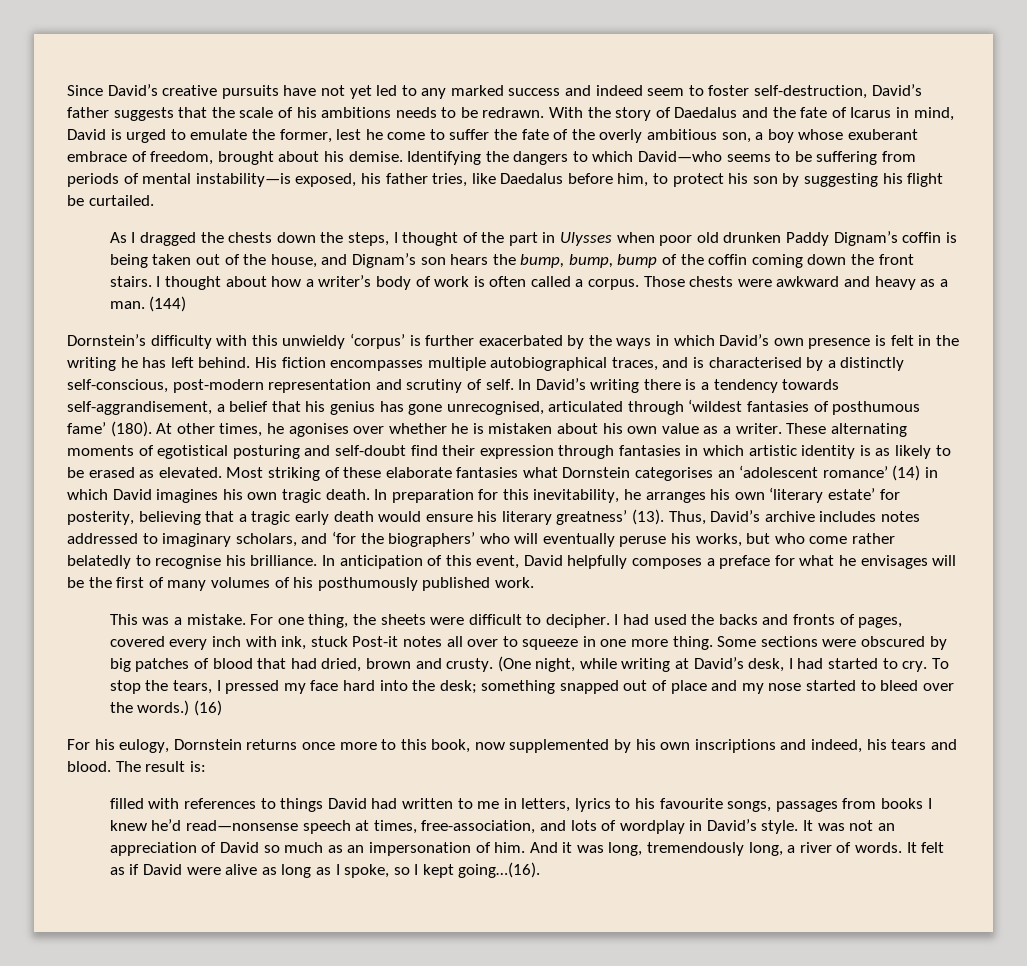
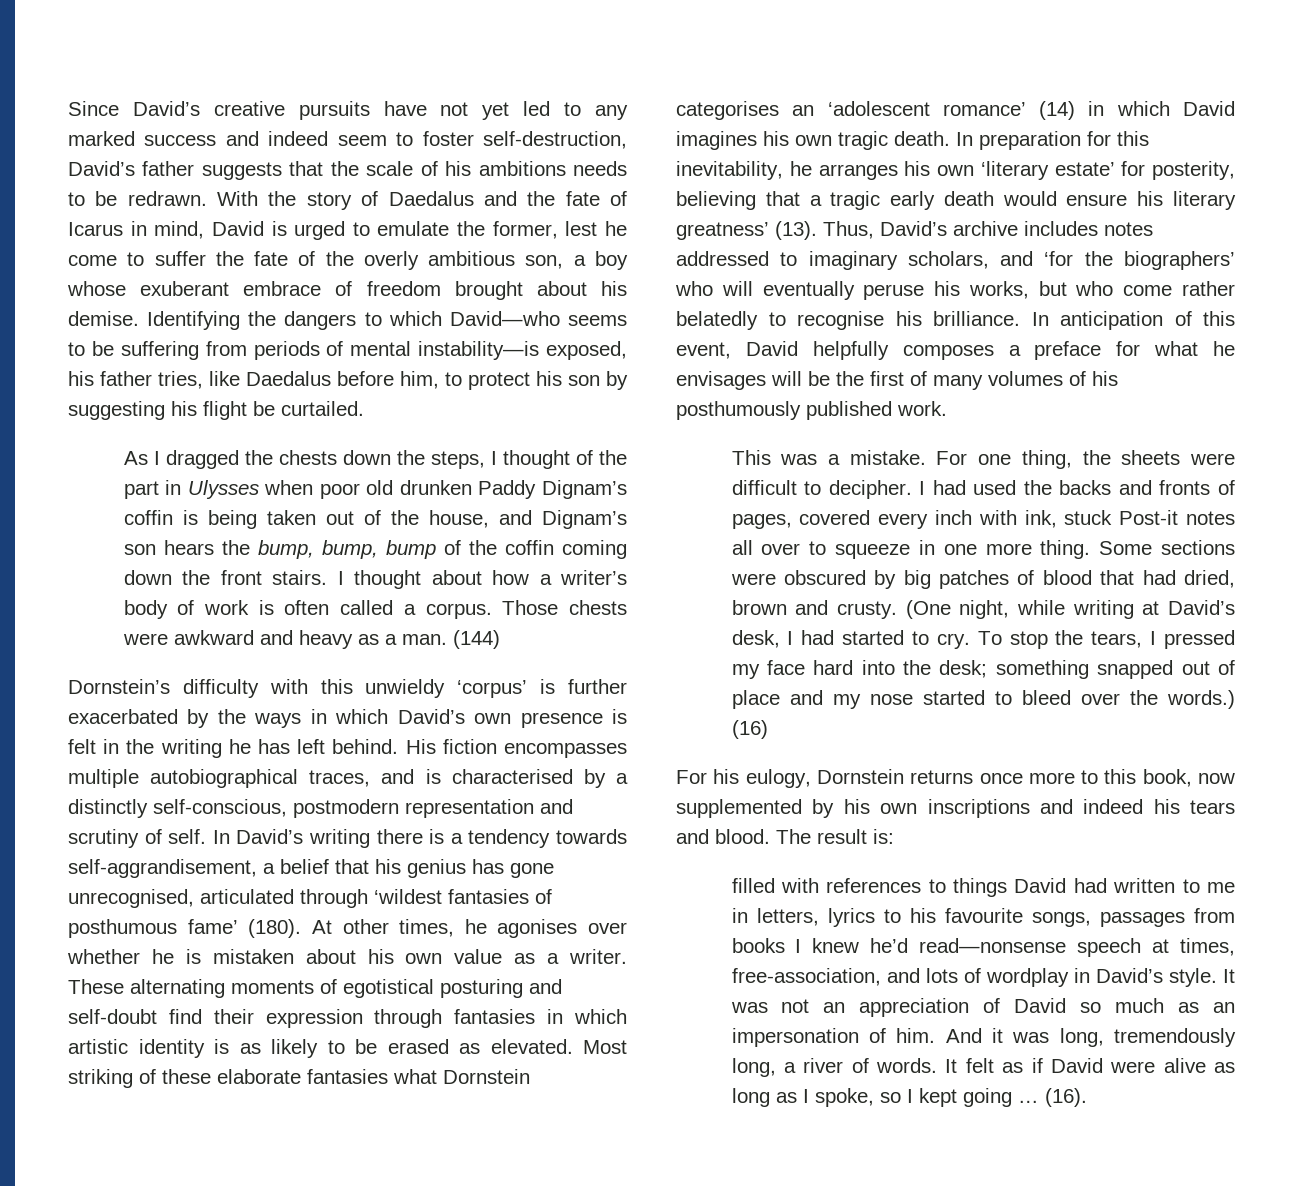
[150,151,214,165] freedom, -> [366,281,441,296] freedom
[172,379,264,393] post-modern -> [293,799,399,818] postmodern
[811,739,863,753] indeed, -> [1083,799,1144,814] indeed
[458,862,541,878] going…(16). -> [962,1088,1087,1107] going … (16).

